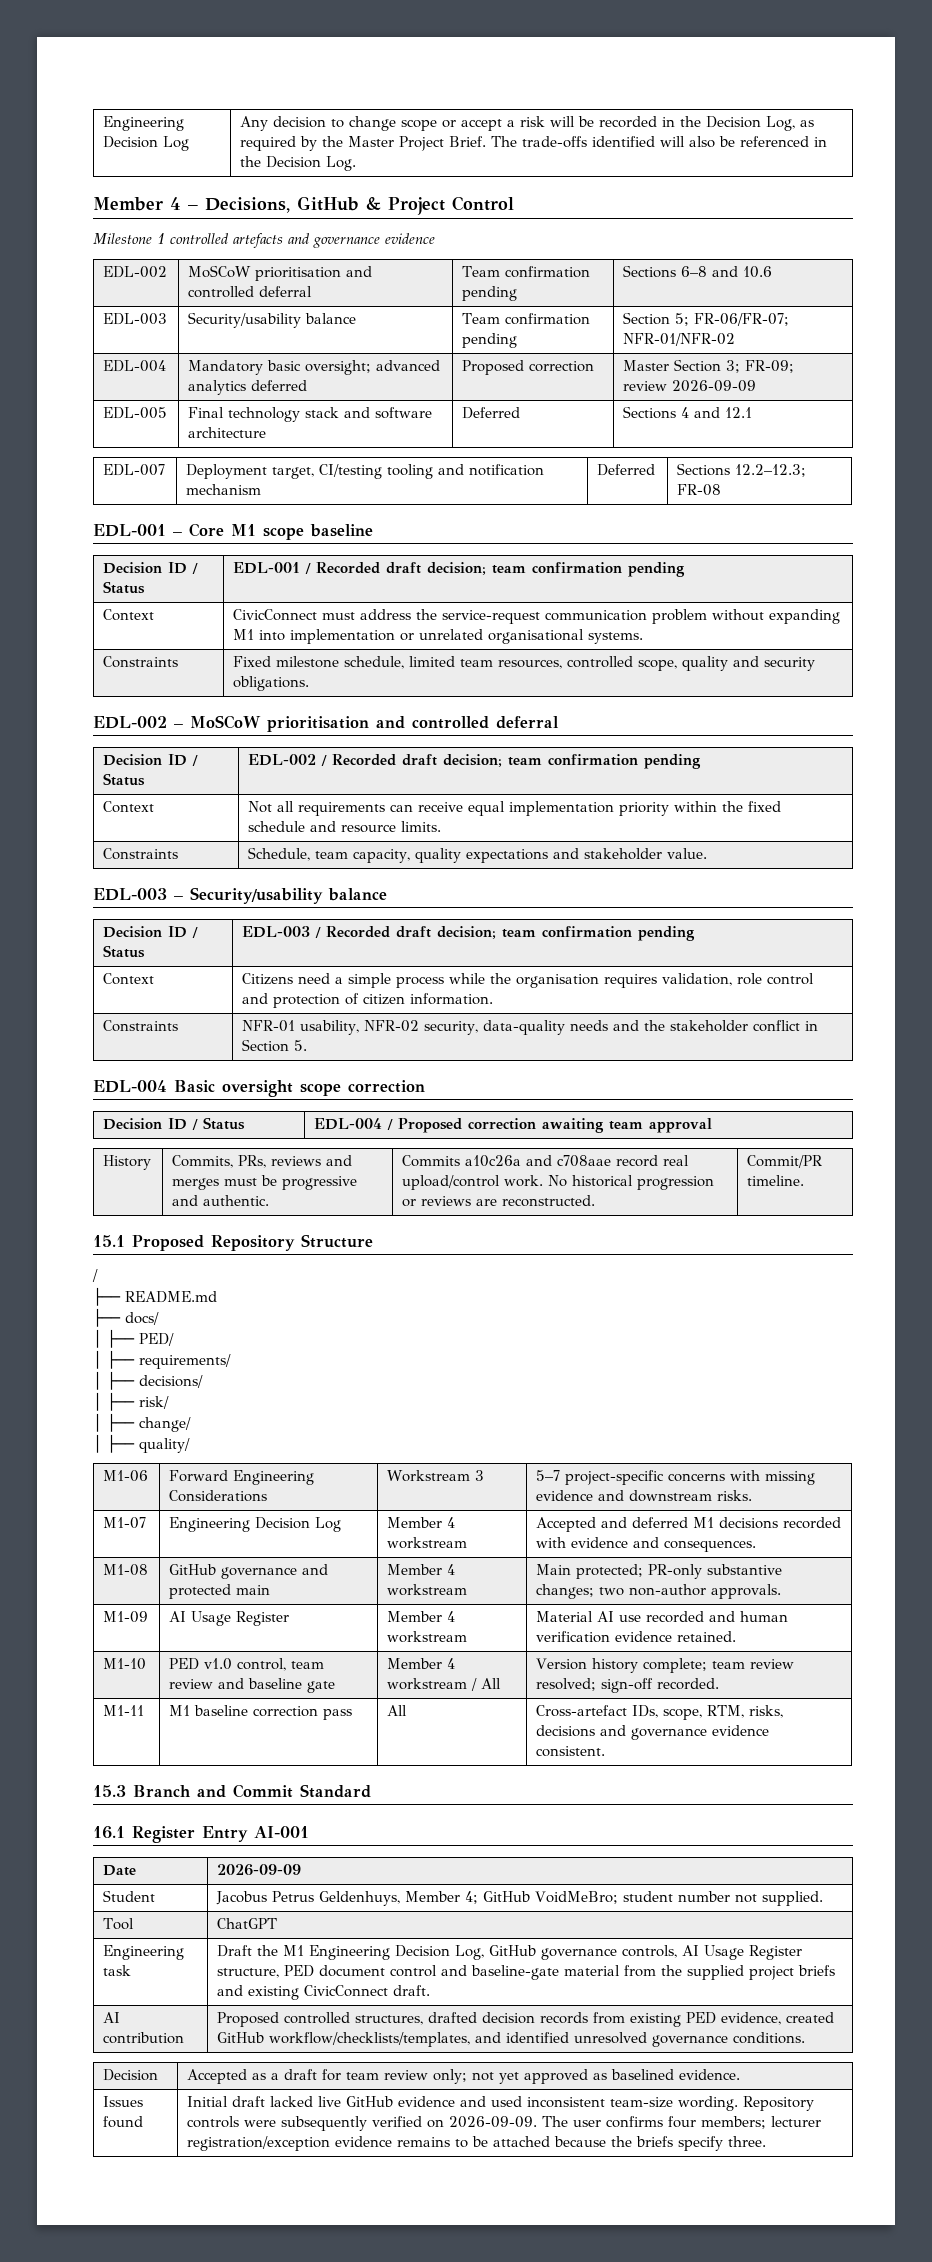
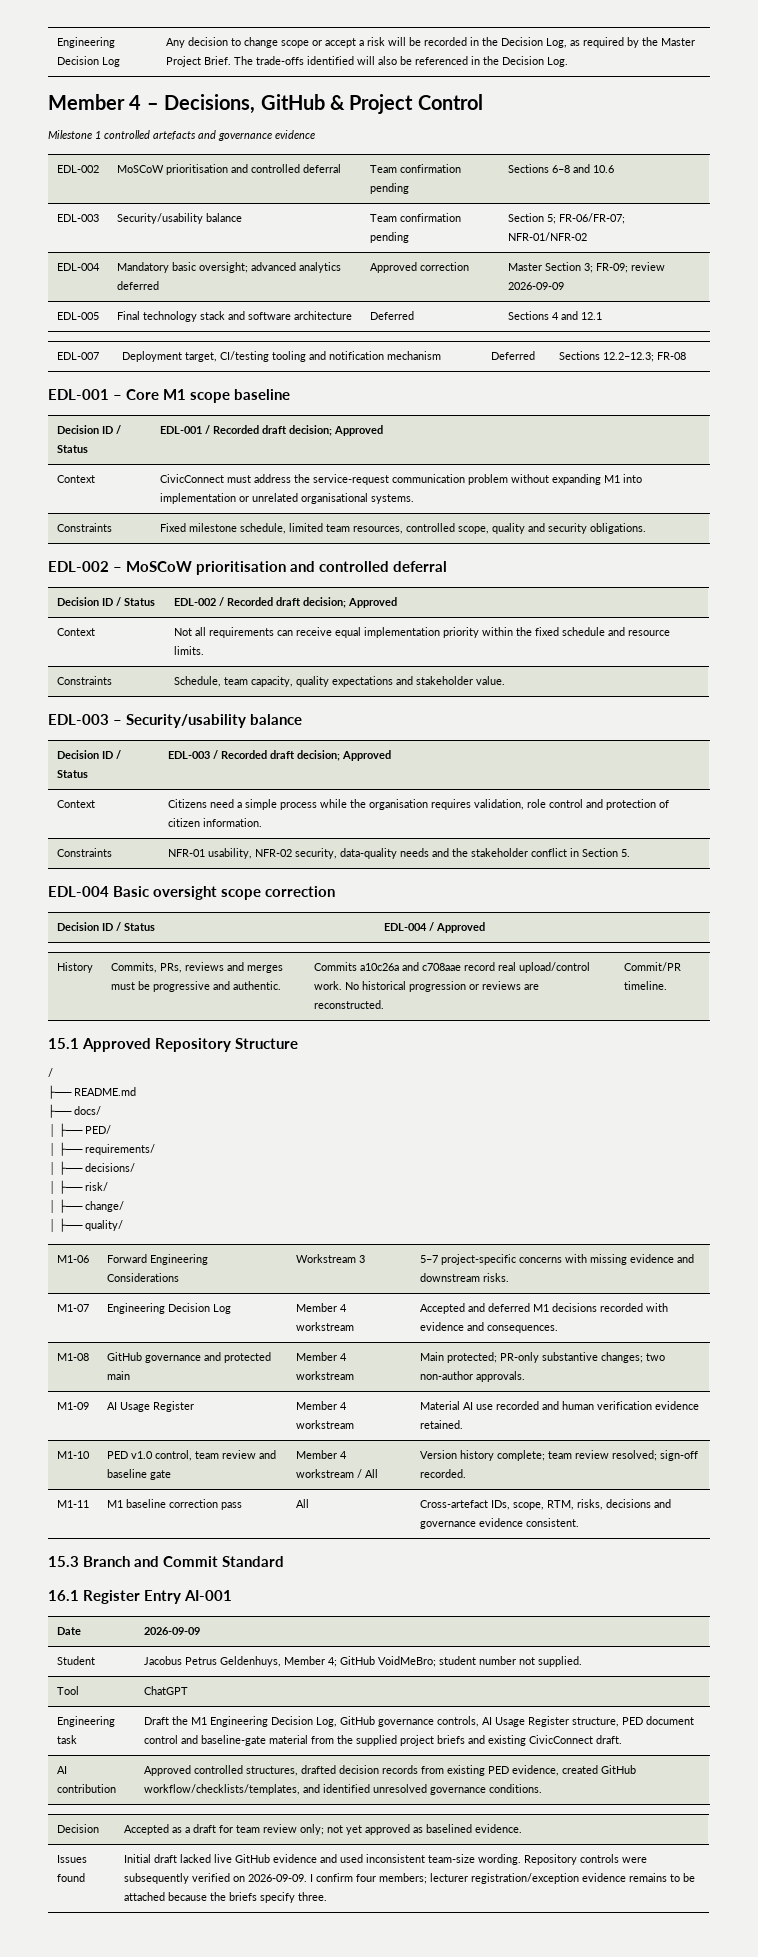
[462,360,525,375] Proposed -> [369,262,417,273] Approved
[492,562,686,577] team confirmation pending -> [333,425,383,436] Approved
[508,754,702,769] team confirmation pending -> [347,597,397,608] Approved
[502,926,696,941] team confirmation pending -> [341,750,391,761] Approved
[398,1118,713,1133] Proposed correction awaiting team approval -> [435,922,485,933] Approved
[132,1235,204,1251] Proposed -> [82,1038,152,1052] Approved
[217,2012,280,2027] Proposed -> [143,1765,191,1776] Approved
[542,2116,664,2128] The user confirms -> [309,1873,353,1882] I confirm

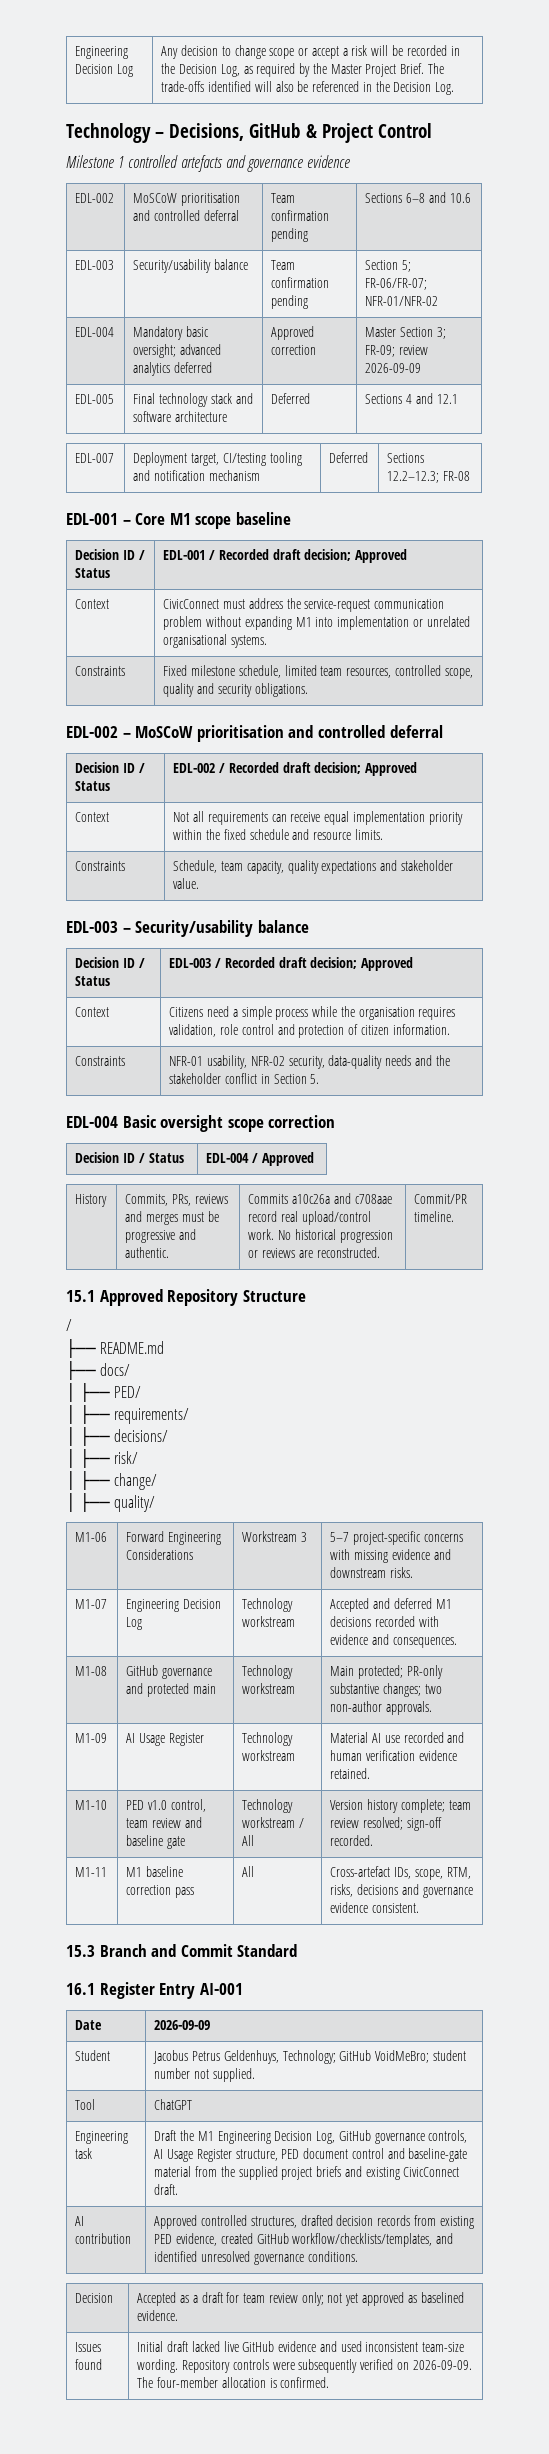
[48,94,142,110] Member 4 -> [66,123,151,143] Technology
[295,1303,347,1312] Member 4 -> [242,1598,294,1612] Technology
[295,1352,347,1361] Member 4 -> [242,1665,294,1679] Technology
[295,1401,347,1410] Member 4 -> [242,1732,294,1746] Technology
[295,1450,347,1459] Member 4 -> [242,1799,294,1813] Technology
[283,1656,337,1667] Member 4; -> [282,2050,336,2064] Technology;
[309,1873,695,1884] [123,1892,327,1903] I confirm four members; lecturer registration/exception evidence remains to be attached because the briefs specify three. -> [137,2377,330,2388] The four-member allocation is confirmed.

